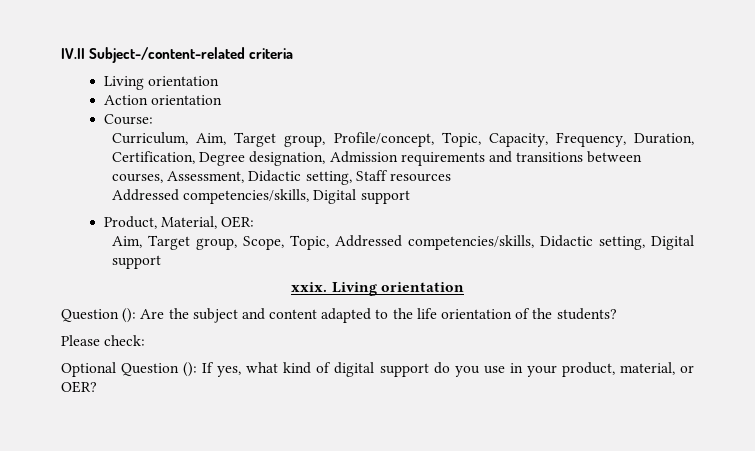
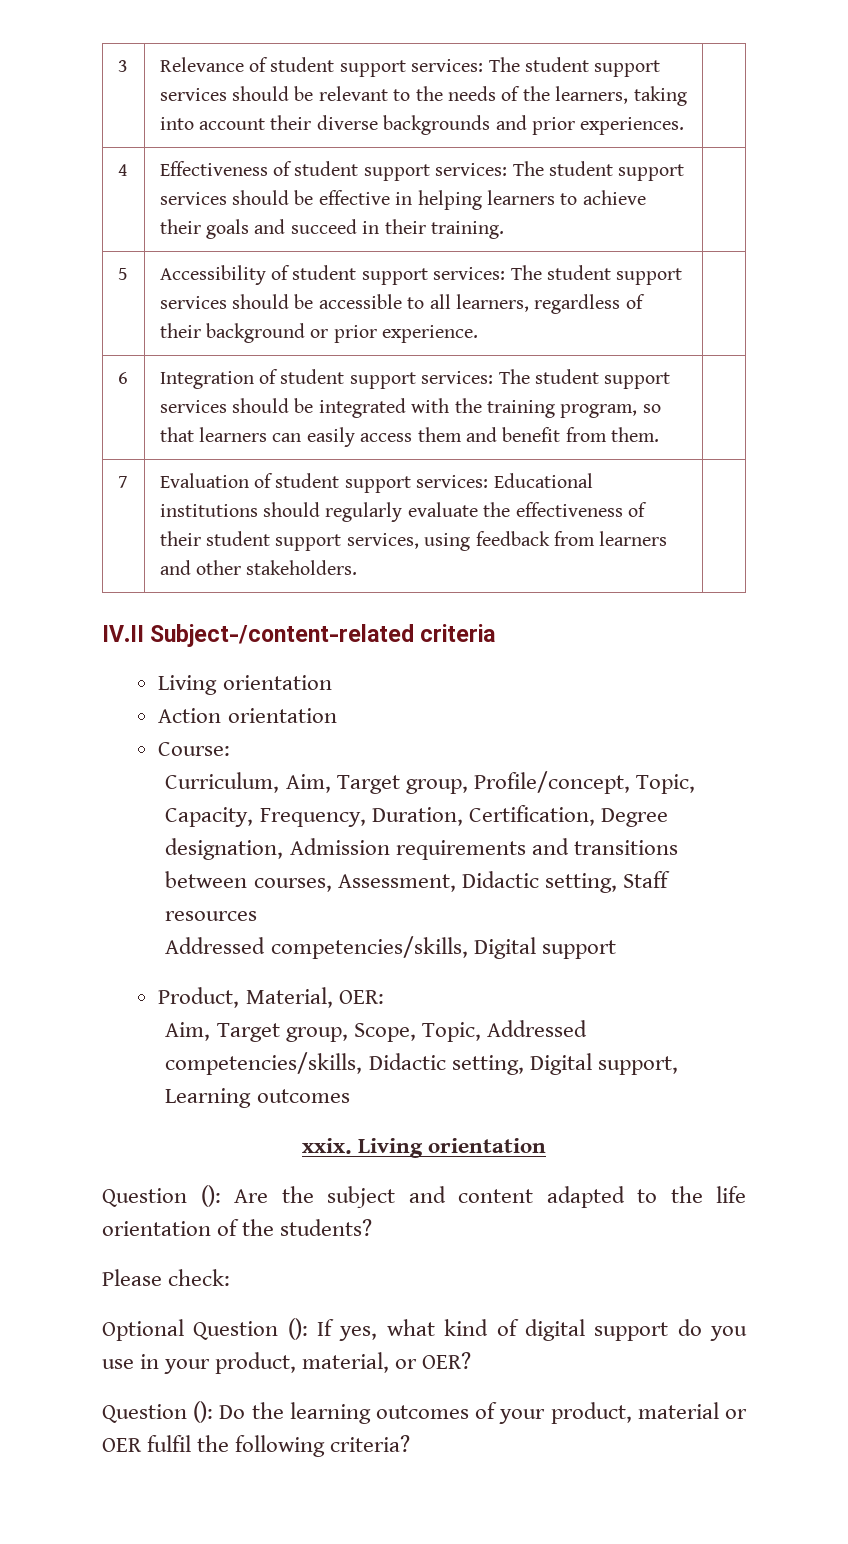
(61, 53) none -> [117,60,128,72] [159,57,661,77] [159,86,687,106] [159,115,685,135] [117,164,128,176] [159,161,685,181] [159,190,646,210] [159,219,504,239] [117,268,128,280] [159,265,683,285] [159,294,645,314] [159,323,479,343] [117,372,128,384] [159,369,671,389] [159,398,661,418] [159,427,660,447] [117,476,128,488] [159,473,593,493] [159,502,647,522] [159,531,668,551] [159,560,358,575] 3 | Relevance of student support services: The student support services should be relevant to the needs of the learners, taking into account their diverse backgrounds and prior experiences. | // 4 | Effectiveness of student support services: The student support services should be effective in helping learners to achieve their goals and succeed in their training. | // 5 | Accessibility of student support services: The student support services should be accessible to all learners, regardless of their background or prior experience. | // 6 | Integration of student support services: The student support services should be integrated with the training program, so that learners can easily access them and benefit from them. | // 7 | Evaluation of student support services: Educational institutions should regularly evaluate the effectiveness of their student support services, using feedback from learners and other stakeholders. | //
[112,255,162,269] support -> [597,1056,678,1075] [165,1088,350,1108] support, Learning outcomes
(97, 387) none -> [102,1401,747,1424] [102,1435,411,1457] // Question (): Do the learning outcomes of your product, material or OER fulfil the following criteria?

